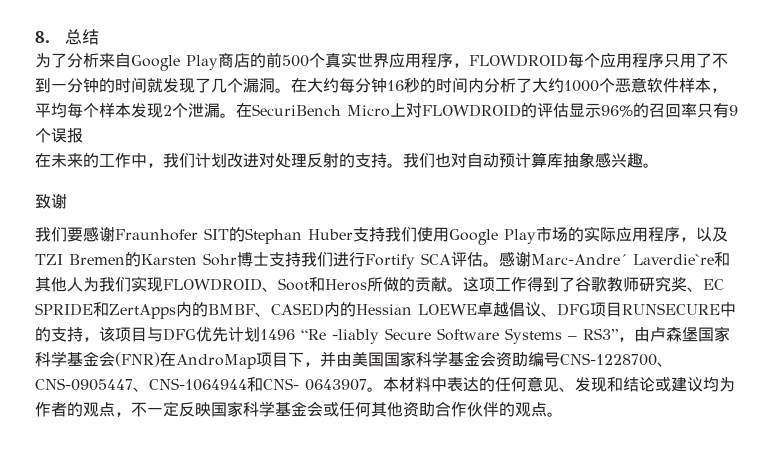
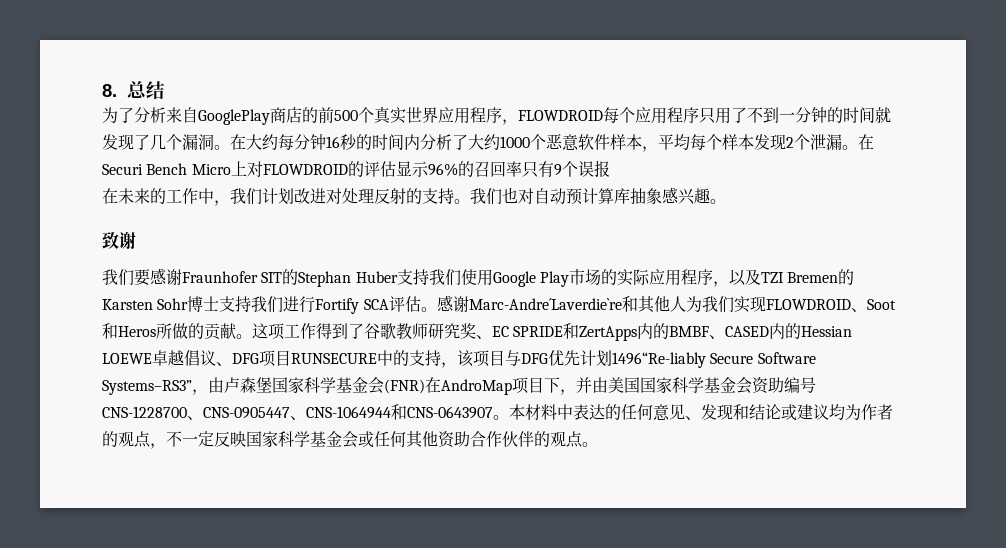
[131,55,218,71] Google Play -> [198,109,270,125] GooglePlay
[252,104,341,116] SecuriBench -> [102,163,188,175] Securi Bench
[531,254,714,265] Marc-Andre´ Laverdie`re -> [468,298,622,310] Marc-Andre´Laverdie`re
[260,328,618,344] 1496 “Re -liably Secure Software Systems – RS3” -> [612,352,816,368] [102,380,192,395] 1496“Re-liably Secure Software Systems–RS3”
[263,378,367,391] CNS- 0643907 -> [407,406,493,419] CNS-0643907

